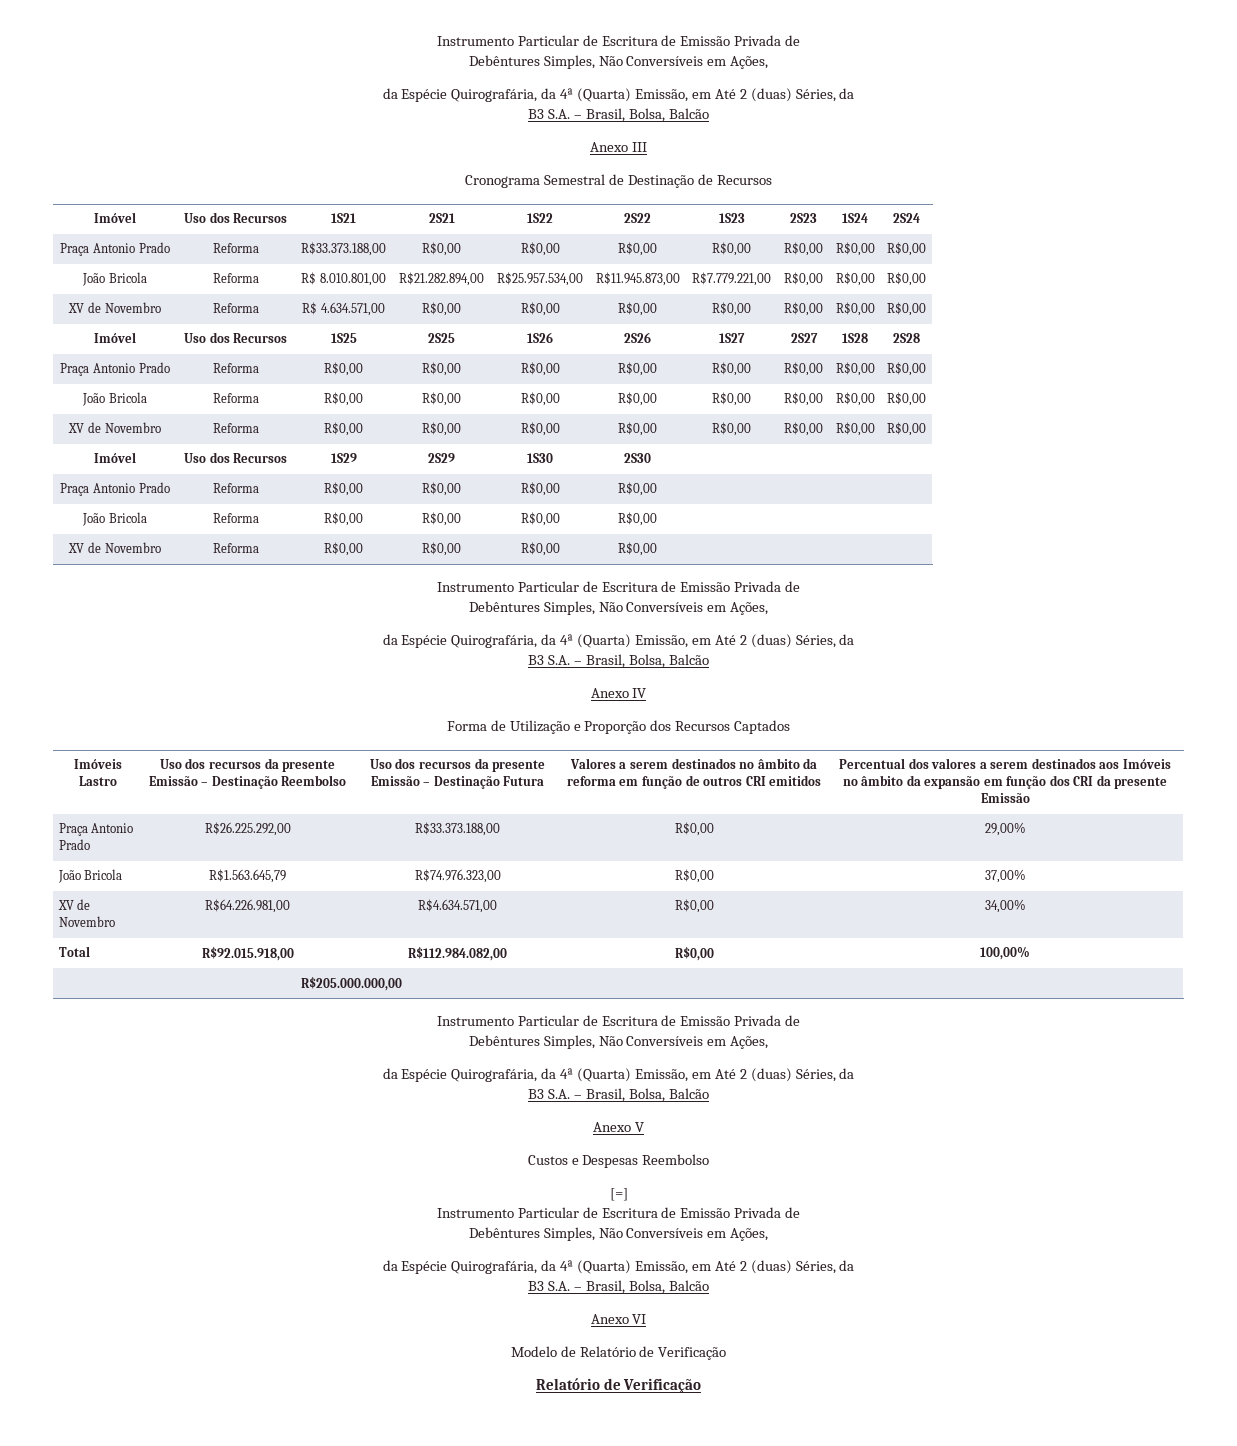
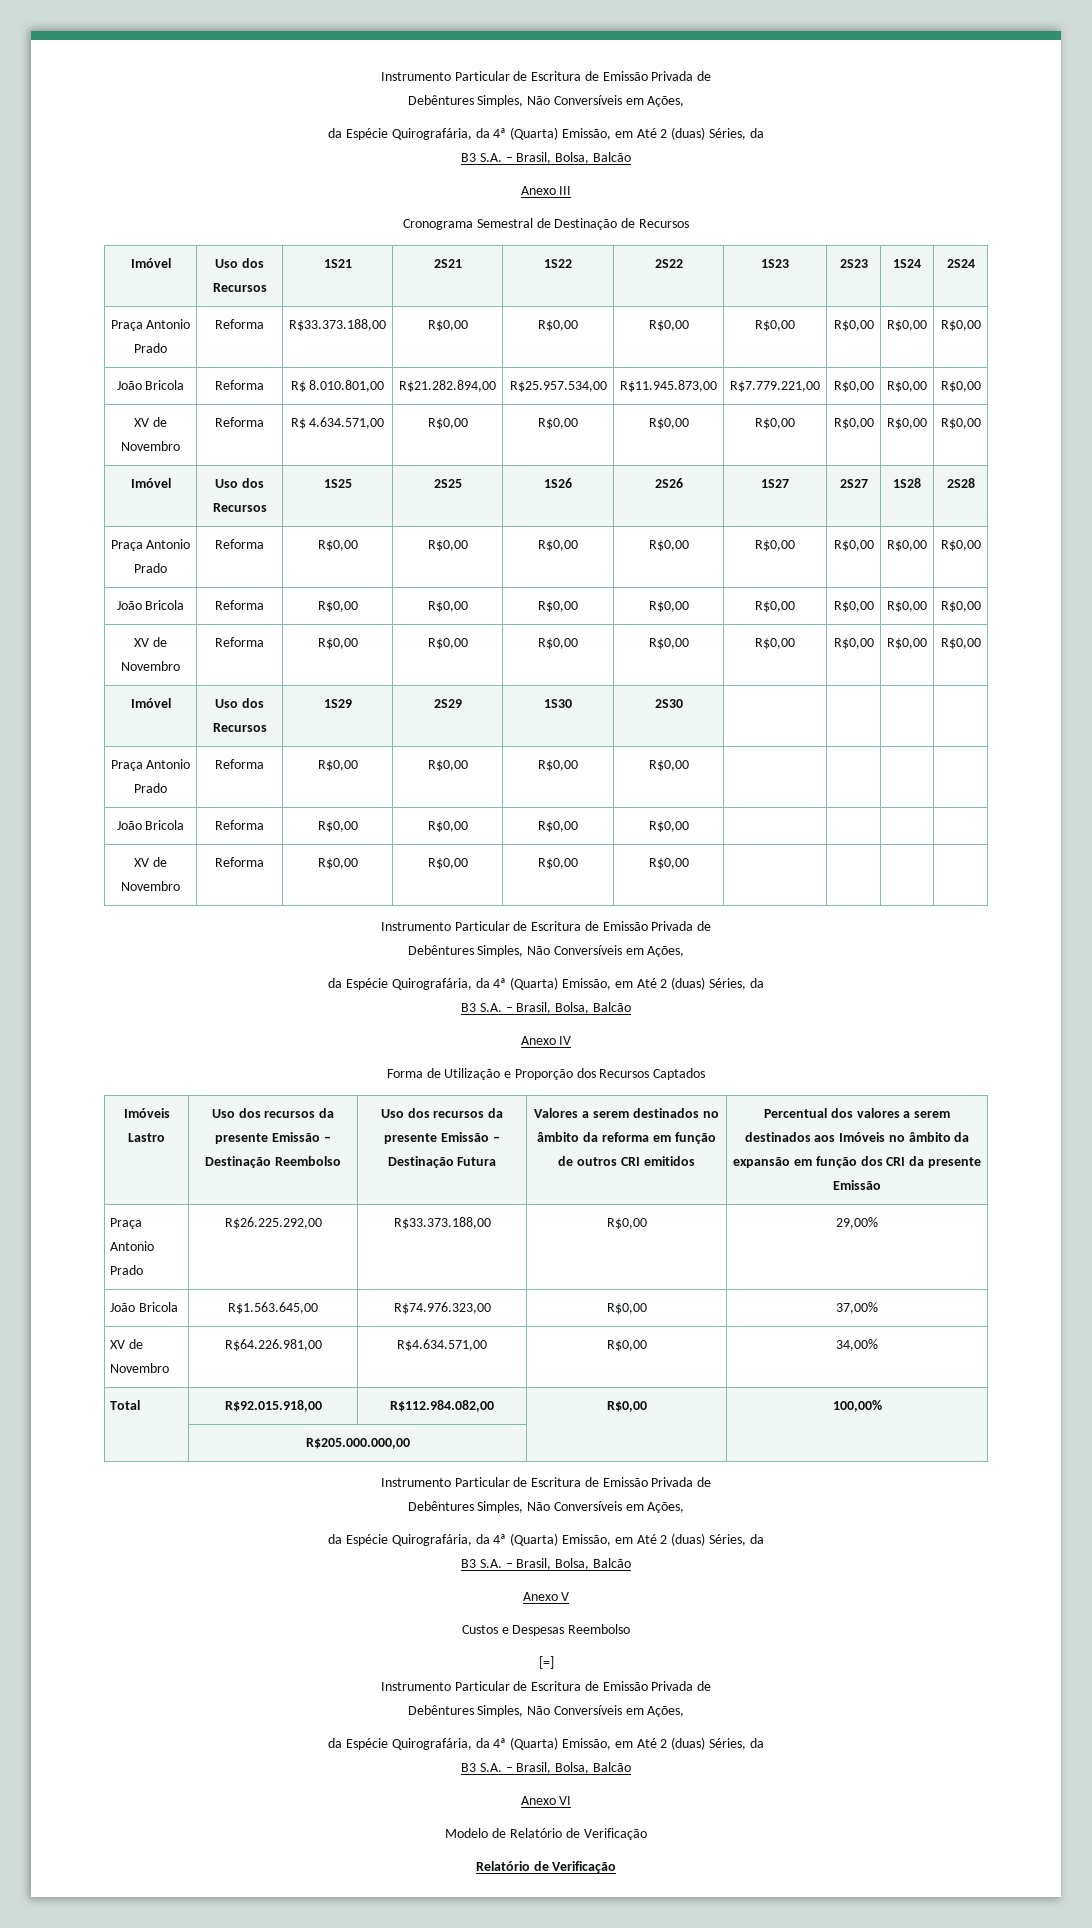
[209,869,286,883] R$1.563.645,79 -> [228,1302,318,1314] R$1.563.645,00

